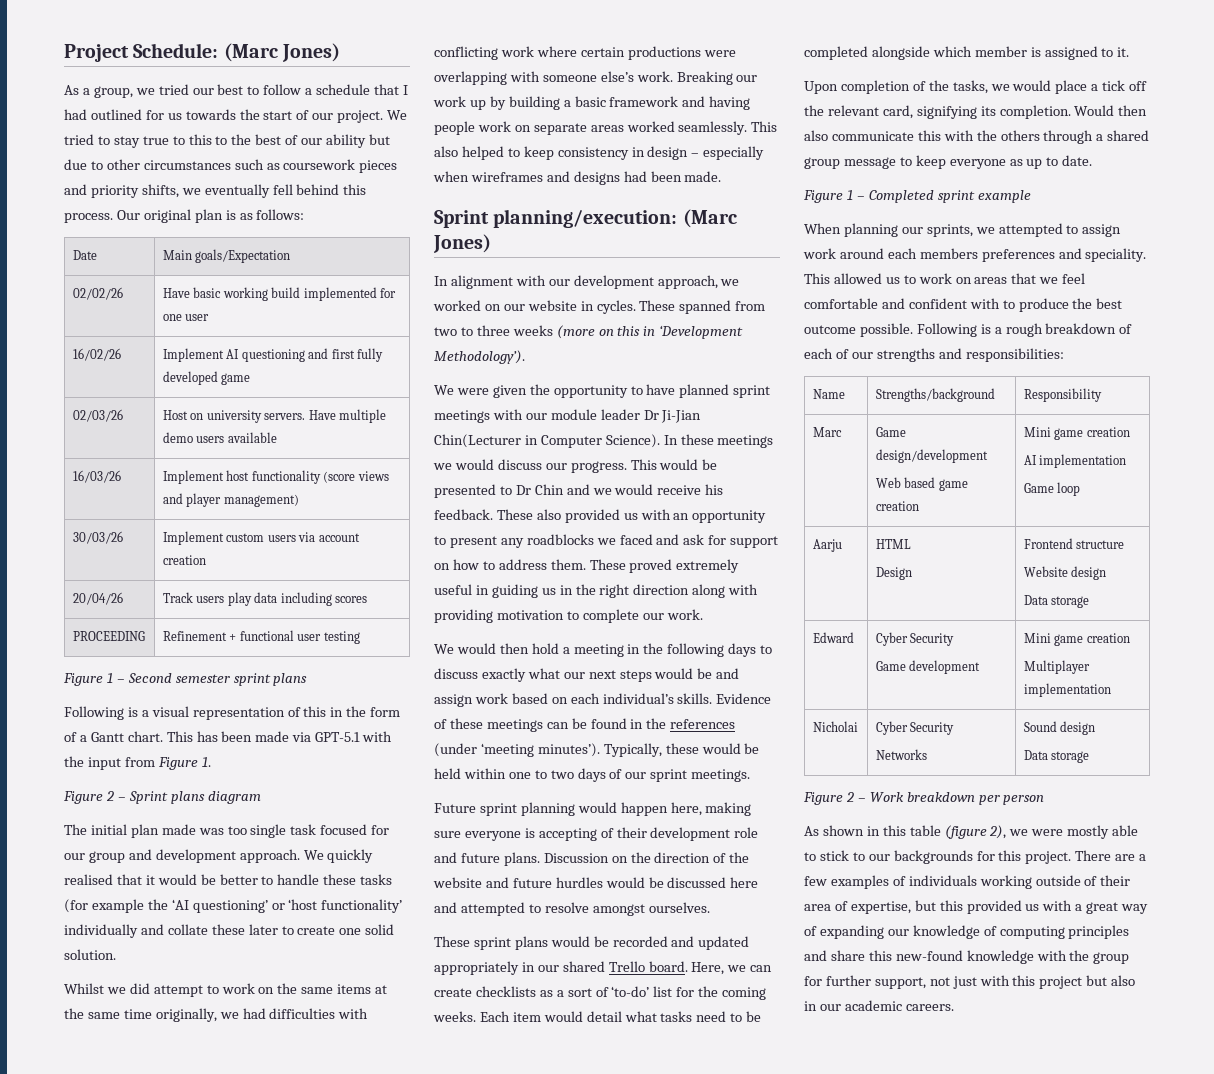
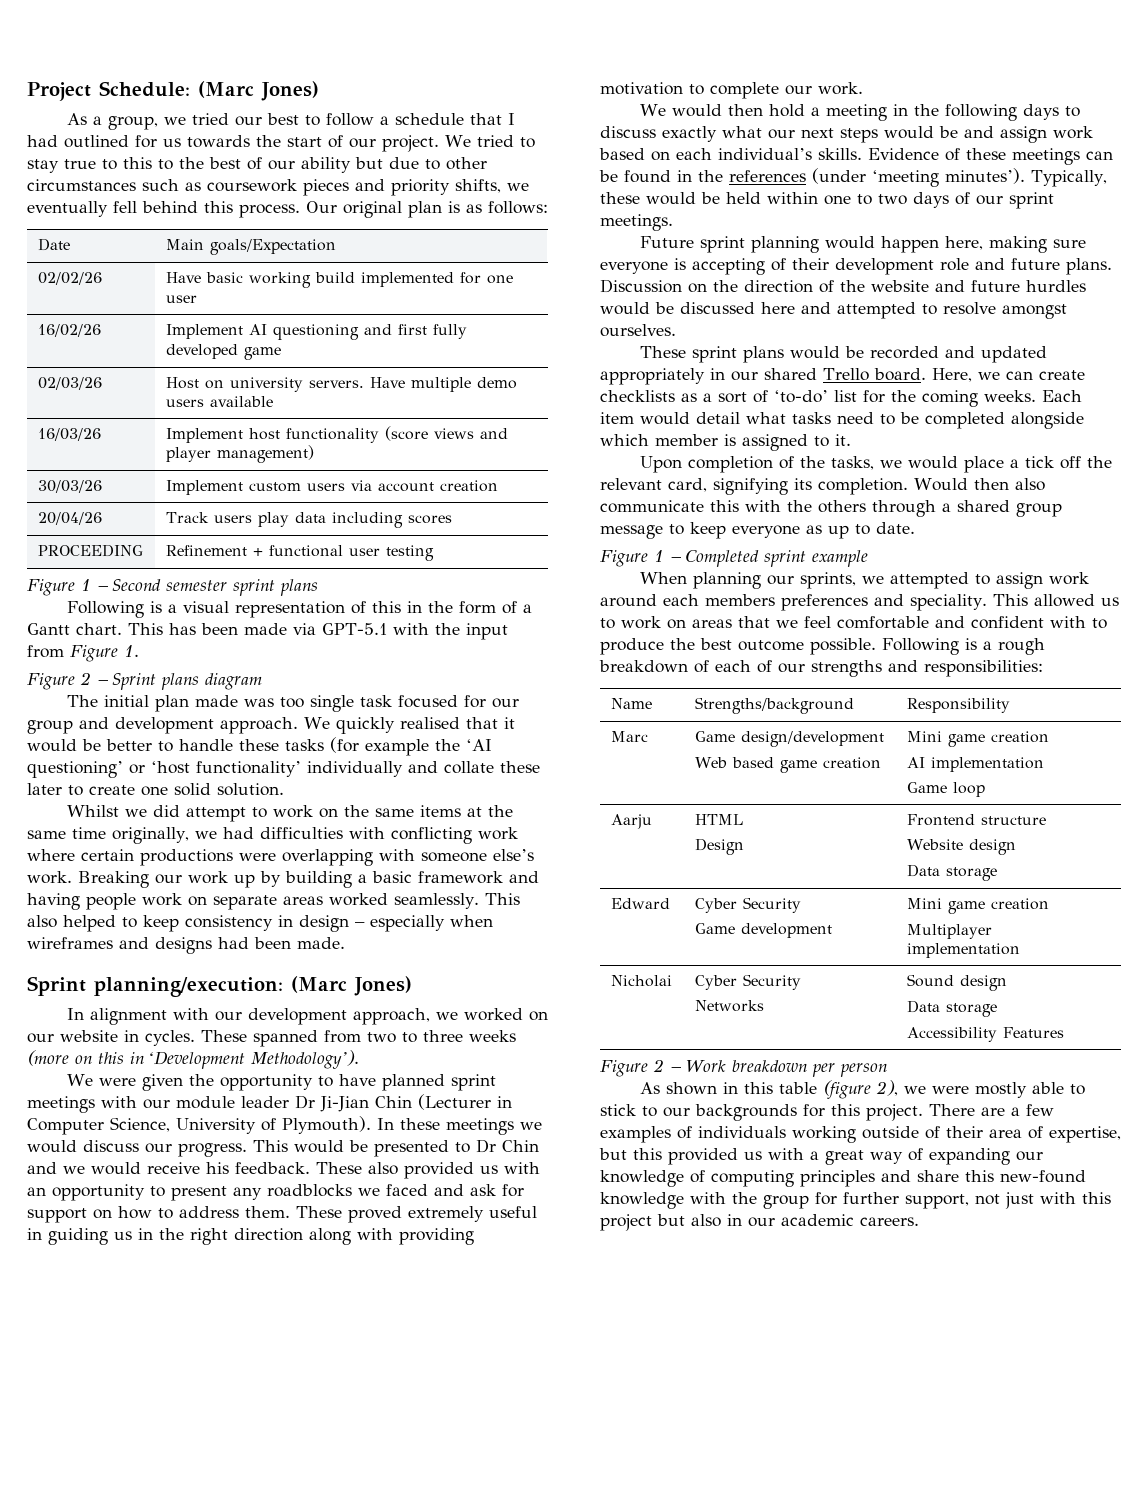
[434,434,660,448] Chin(Lecturer in Computer Science). -> [375,1094,512,1110] [27,1116,371,1135] Chin (Lecturer in Computer Science, University of Plymouth).
(1090, 757) none -> [907,1027,1065,1042] // Accessibility Features

